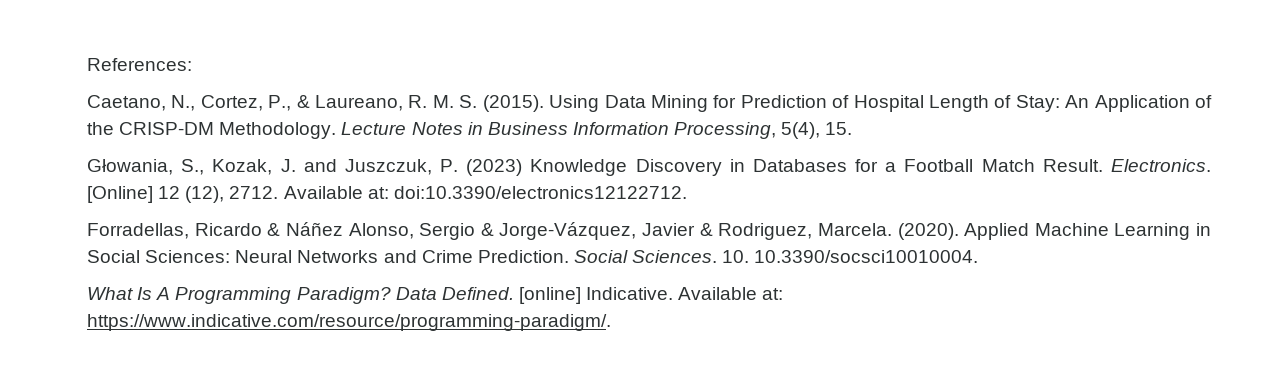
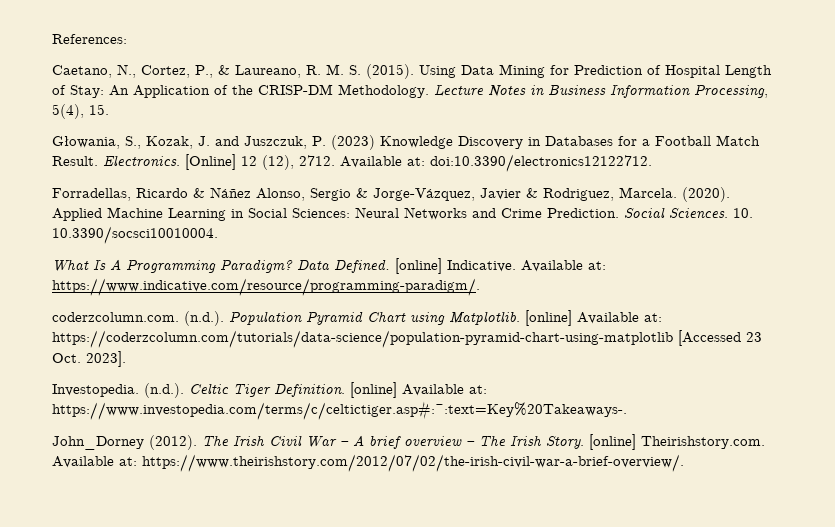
(611, 322) none -> [52,310,662,326] [52,330,762,348] [52,351,126,367] [52,382,487,398] [52,401,627,420] [52,434,765,450] [52,454,684,472] // coderzcolumn.com. (n.d.). Population Pyramid Chart using Matplotlib. [online] Available at: https://coderzcolumn.com/tutorials/data-science/population-pyramid-chart-using-matplotlib [Accessed 23 Oct. 2023]. // Investopedia. (n.d.). Celtic Tiger Definition. [online] Available at: https://www.investopedia.com/terms/c/celtictiger.asp#:~:text=Key%20Takeaways-. // John_Dorney (2012). The Irish Civil War – A brief overview – The Irish Story. [online] Theirishstory.com. Available at: https://www.theirishstory.com/2012/07/02/the-irish-civil-war-a-brief-overview/.

